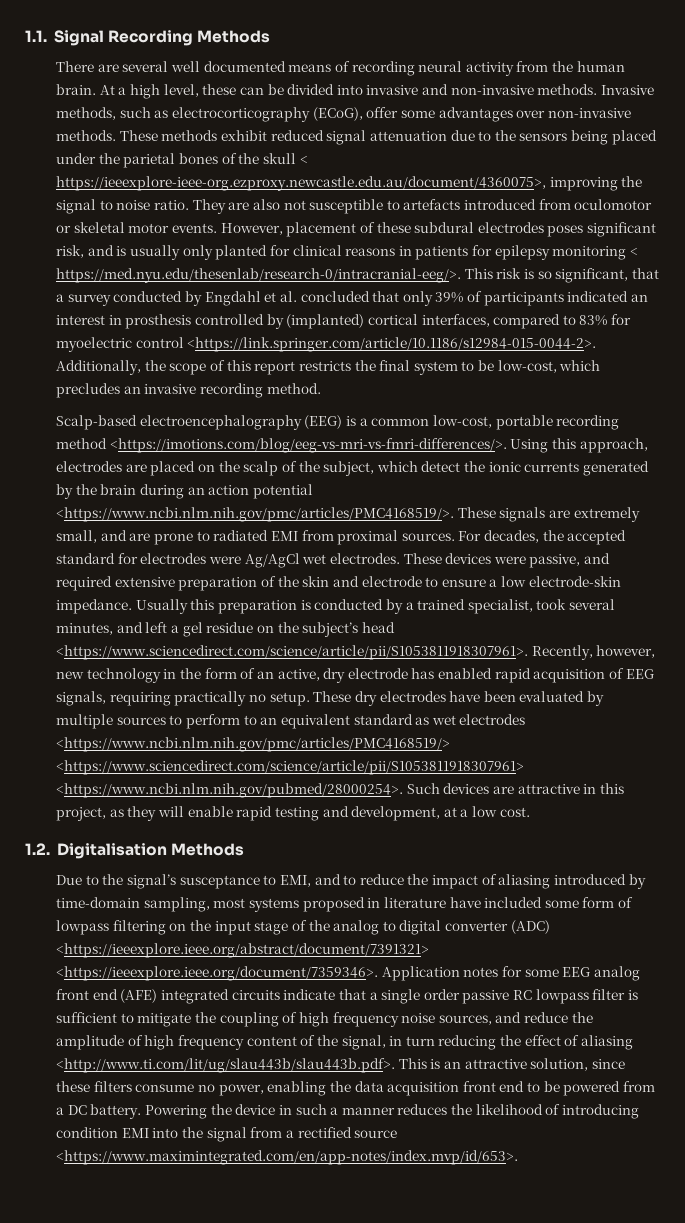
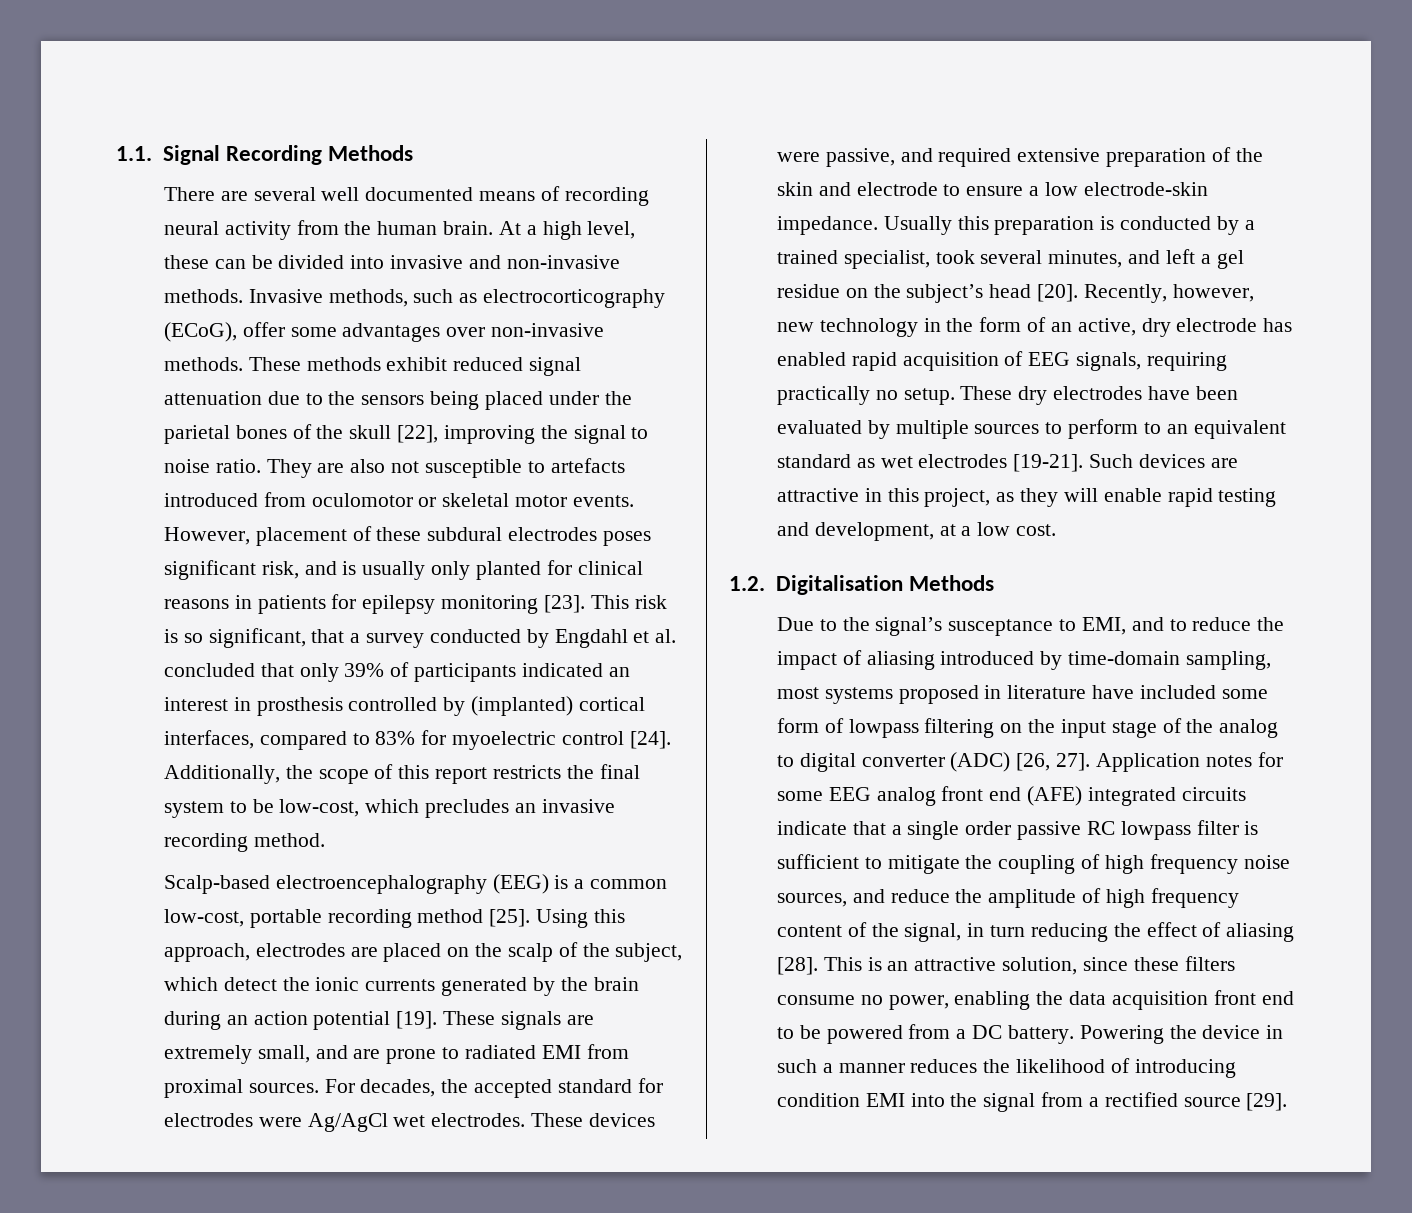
[299,155,308,164] [56,176,547,191] < https://ieeexplore-ieee-org.ezproxy.newcastle.edu.au/document/4360075>, -> [397,425,439,443] [22],
[630,247,639,256] [56,268,462,283] < https://med.nyu.edu/thesenlab/research-0/intracranial-eeg/>. -> [543,595,585,613] [23].
[187,337,597,352] <https://link.springer.com/article/10.1186/s12984-015-0044-2>. -> [629,731,671,749] [24].
[109,438,507,453] <https://imotions.com/blog/eeg-vs-mri-vs-fmri-differences/>. -> [489,909,531,927] [25].
[56,507,455,522] <https://www.ncbi.nlm.nih.gov/pmc/articles/PMC4168519/>. -> [396,1011,438,1029] [19].
[56,645,529,660] <https://www.sciencedirect.com/science/article/pii/S1053811918307961>. -> [1037,284,1079,302] [20].
[56,737,451,752] [56,760,525,775] [56,783,404,798] <https://www.ncbi.nlm.nih.gov/pmc/articles/PMC4168519/> <https://www.sciencedirect.com/science/article/pii/S1053811918307961> <https://www.ncbi.nlm.nih.gov/pubmed/28000254>. -> [1013,454,1084,472] [19-21].
[56,943,430,958] [56,966,379,981] <https://ieeexplore.ieee.org/abstract/document/7391321> <https://ieeexplore.ieee.org/document/7359346>. -> [1016,753,1091,771] [26, 27].
[56,1058,396,1073] <http://www.ti.com/lit/ug/slau443b/slau443b.pdf>. -> [777,957,819,975] [28].
[56,1150,519,1165] <https://www.maximintegrated.com/en/app-notes/index.mvp/id/653>. -> [1246,1093,1288,1111] [29].

